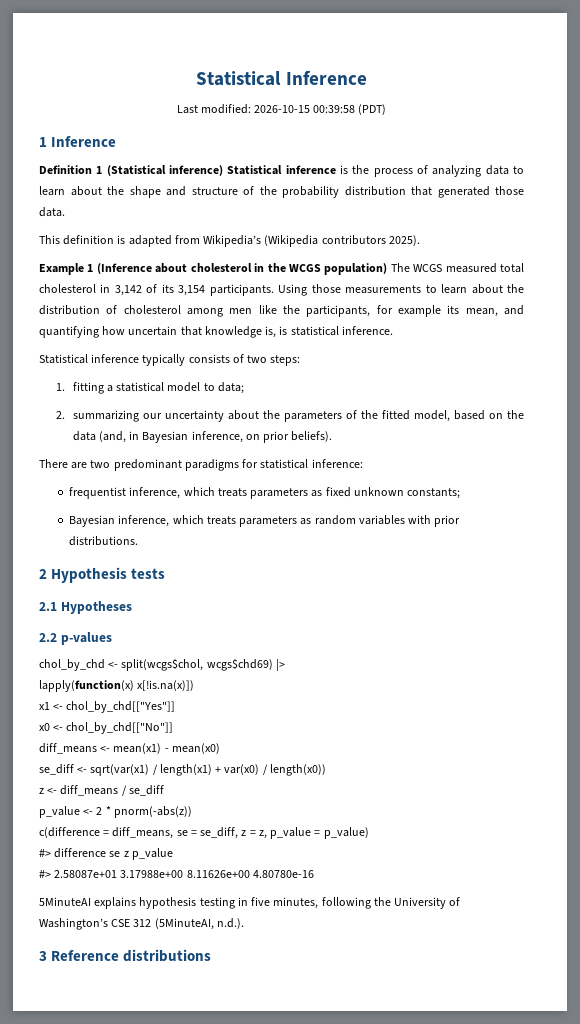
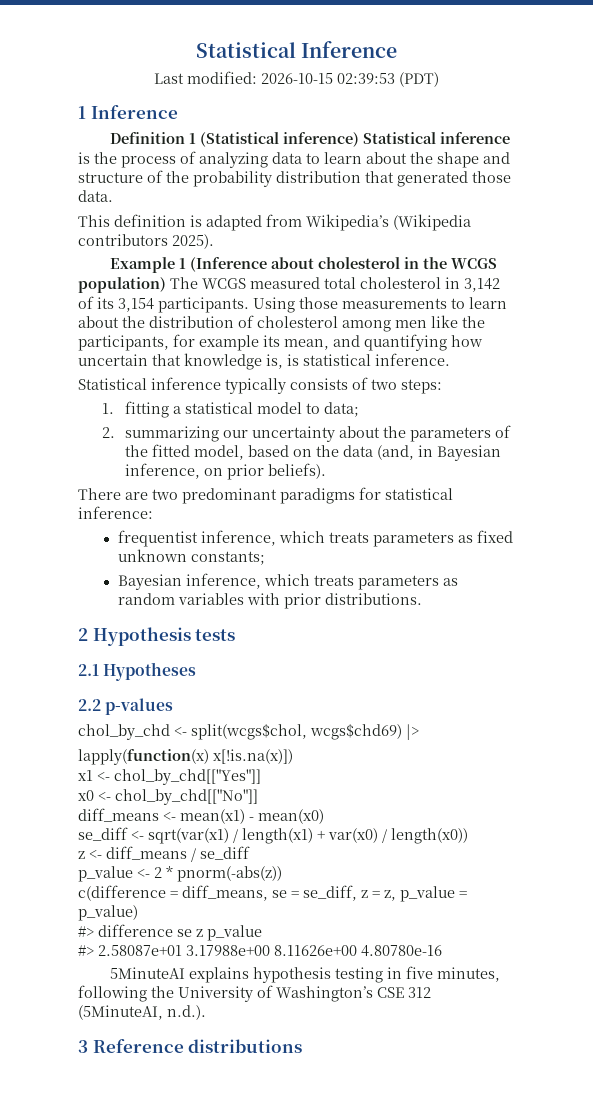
[313,105,356,113] 00:39:58 -> [337,73,395,84] 02:39:53

